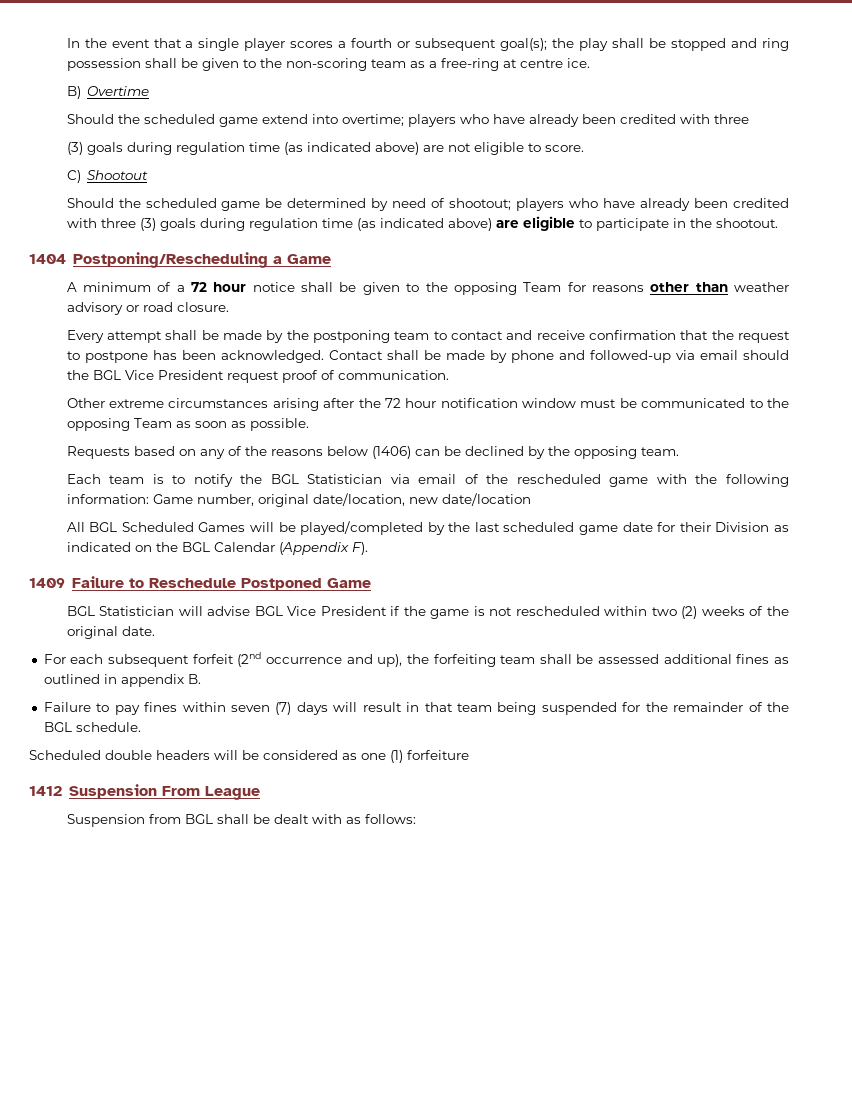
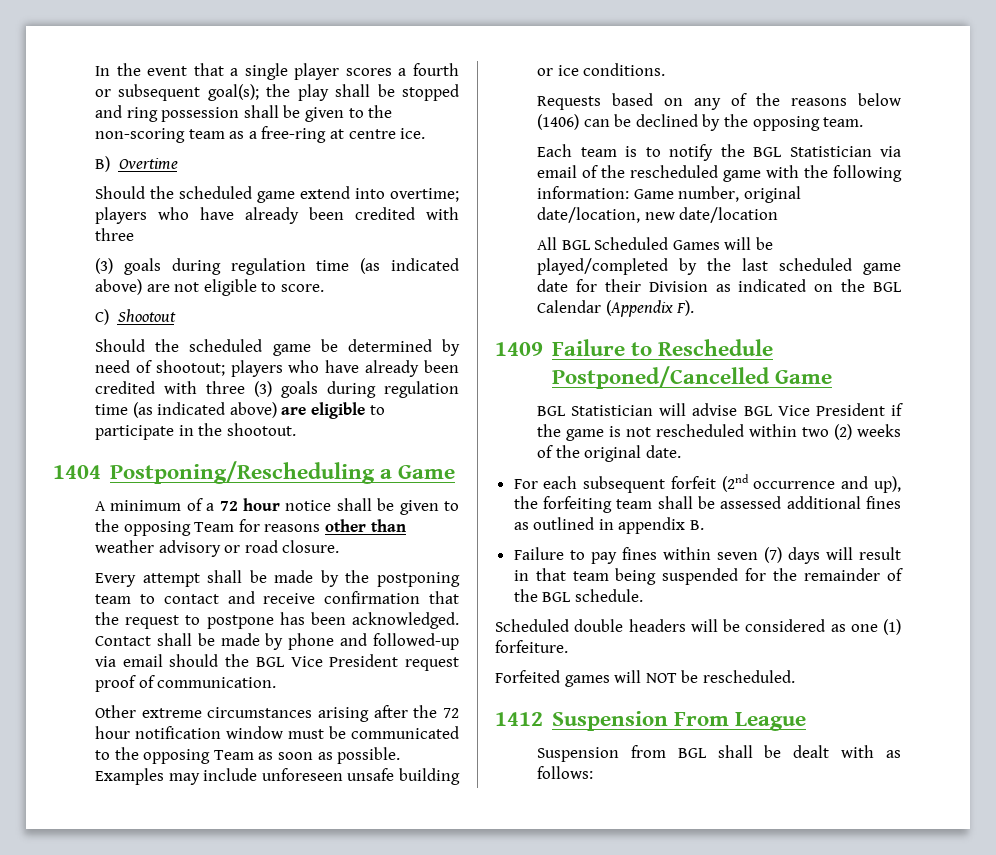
(309, 424) none -> [94,768,460,785] [536,63,666,76] Examples may include unforeseen unsafe building or ice conditions.
[240,578,322,591] Postponed -> [551,366,770,389] Postponed/Cancelled
[407,750,469,760] forfeiture -> [495,640,568,653] [495,670,795,687] forfeiture. // Forfeited games will NOT be rescheduled.

